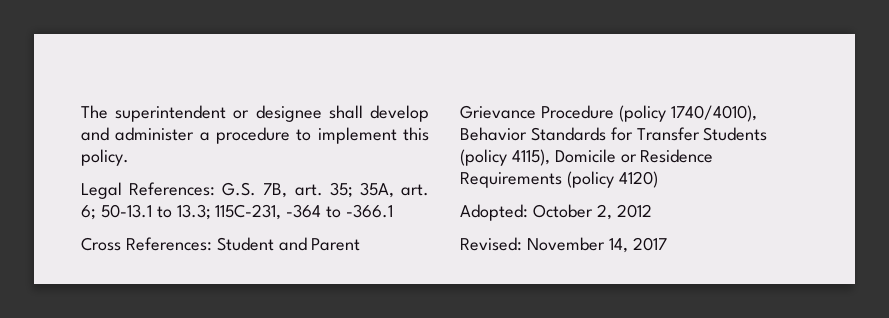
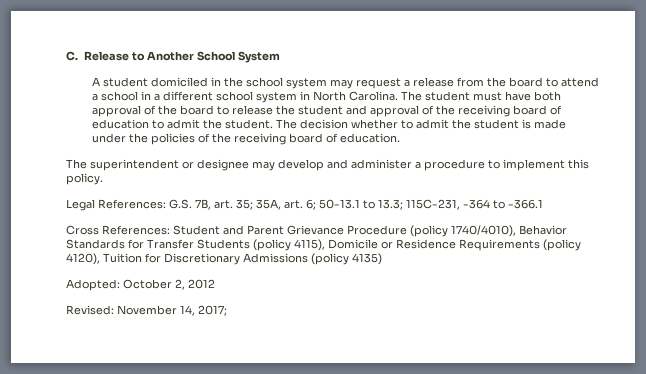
(81, 112) none -> [66,51,280,63] [91,77,599,89] [91,91,561,103] [91,105,562,117] [91,119,566,129] [91,133,400,145] C. Release to Another School System // A student domiciled in the school system may request a release from the board to attend a school in a different school system in North Carolina. The student must have both approval of the board to release the student and approval of the receiving board of education to admit the student. The decision whether to admit the student is made under the policies of the receiving board of education. //
[328,105,363,119] shall -> [252,161,275,171] may
[618,171,658,188] 4120) -> [66,253,382,265] 4120), Tuition for Discretionary Admissions (policy 4135)
[632,237,667,251] 2017 -> [198,305,227,316] 2017;

